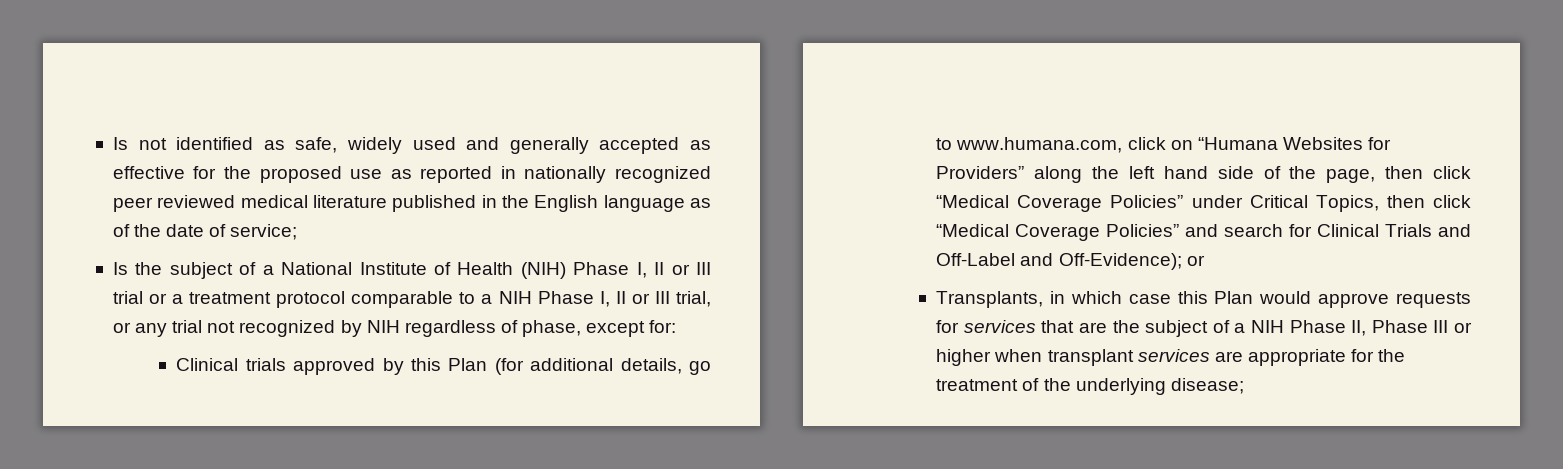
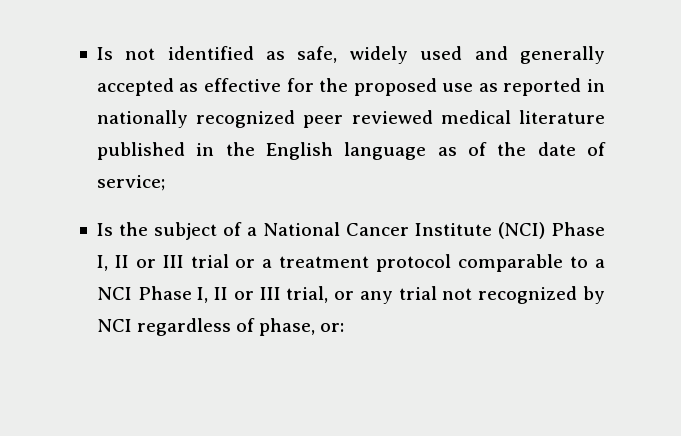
[359,262,566,279] Institute of Health (NIH) -> [345,222,545,239] Cancer Institute (NCI)
[498,291,532,304] NIH -> [96,287,132,300] NCI
[366,320,400,333] NIH -> [96,319,132,332] NCI
[586,320,677,337] [176,358,711,375] [936,137,1392,153] [936,166,1471,183] [936,195,1471,212] [936,224,1471,241] [936,253,1205,270] [936,291,1471,308] [936,320,1472,337] [936,349,1406,366] [936,378,1244,395] except for: // Clinical trials approved by this Plan (for additional details, go to www.humana.com, click on “Humana Websites for Providers” along the left hand side of the page, then click “Medical Coverage Policies” under Critical Topics, then click “Medical Coverage Policies” and search for Clinical Trials and Off-Label and Off-Evidence); or // Transplants, in which case this Plan would approve requests for services that are the subject of a NIH Phase II, Phase III or higher when transplant services are appropriate for the treatment of the underlying disease; -> [320,323,345,332] or:

